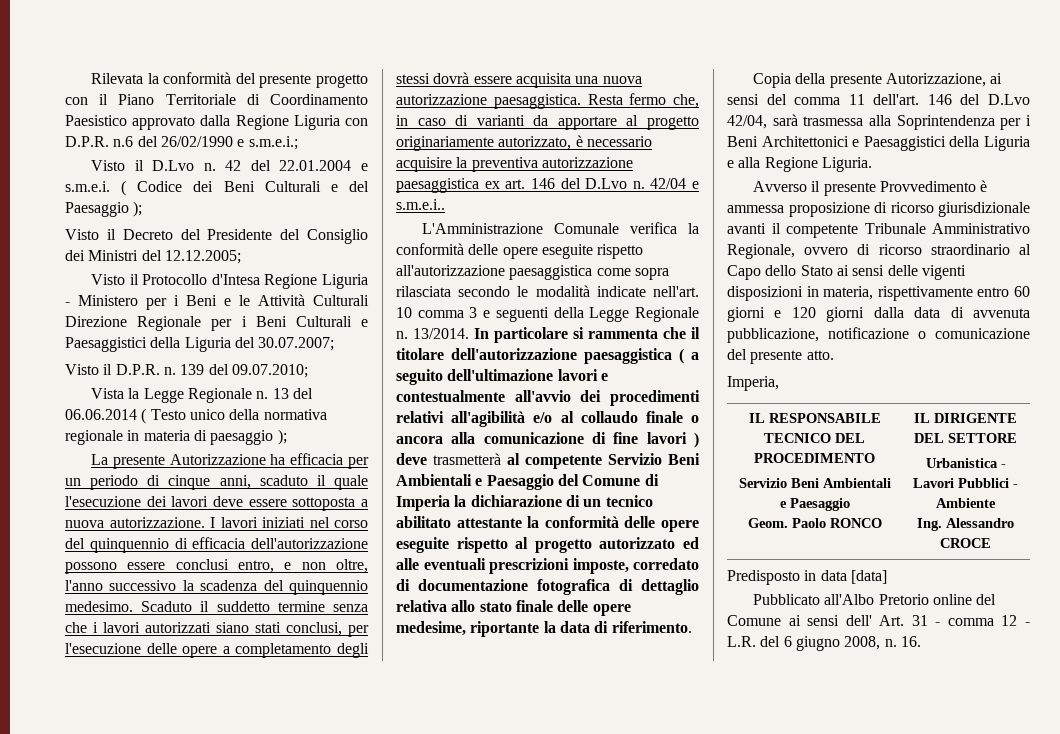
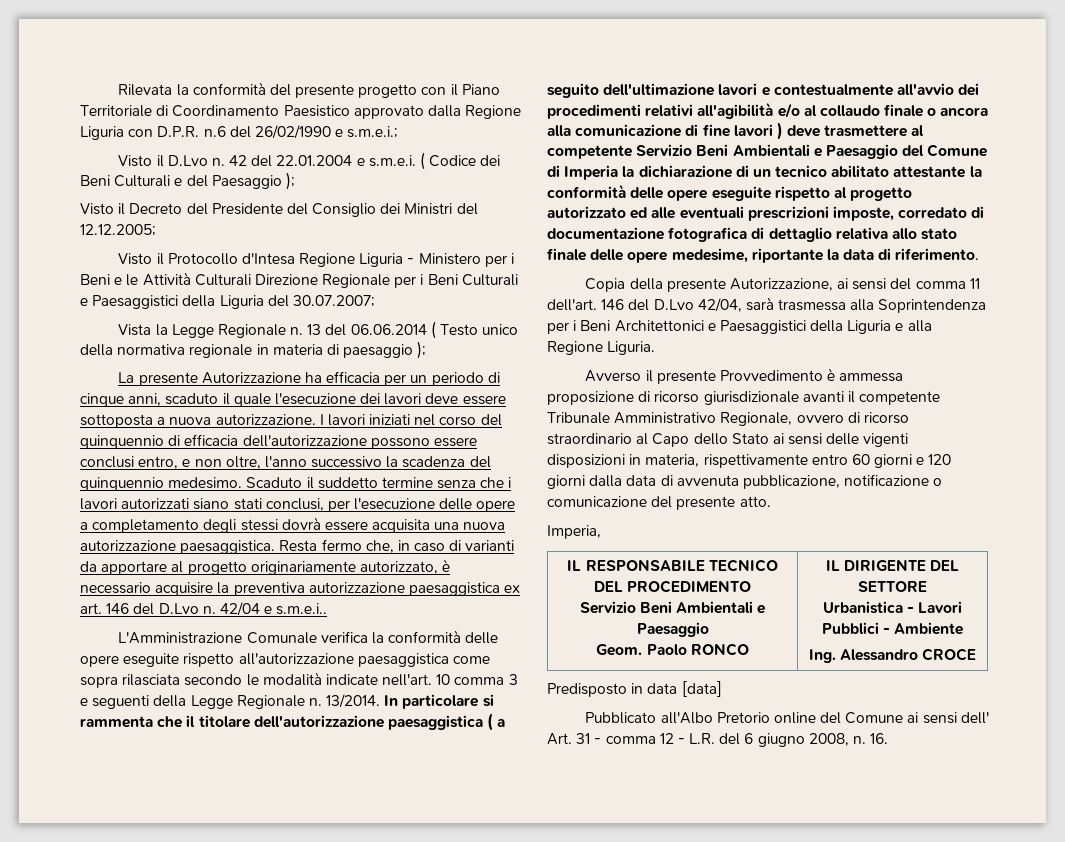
[65,364,308,378] // Visto il D.P.R. n. 139 del 09.07.2010; -> (375, 301) none
[433,453,501,465] trasmetterà -> [824,125,908,137] trasmettere

